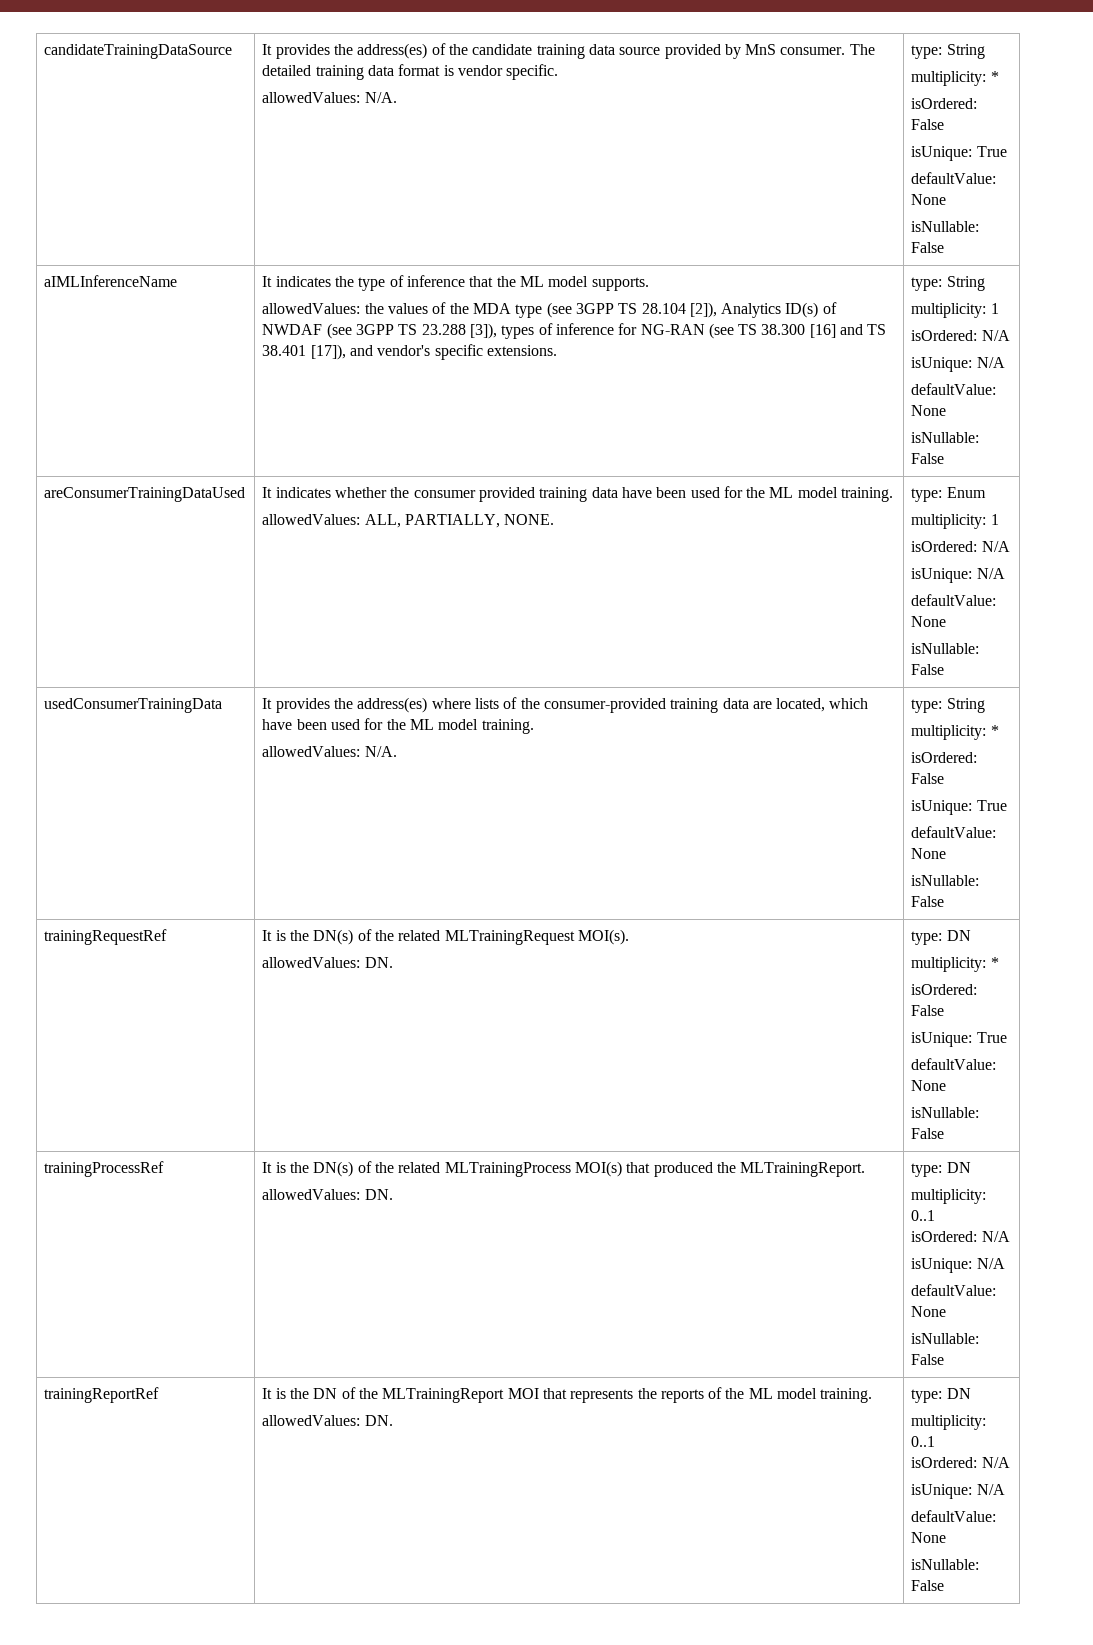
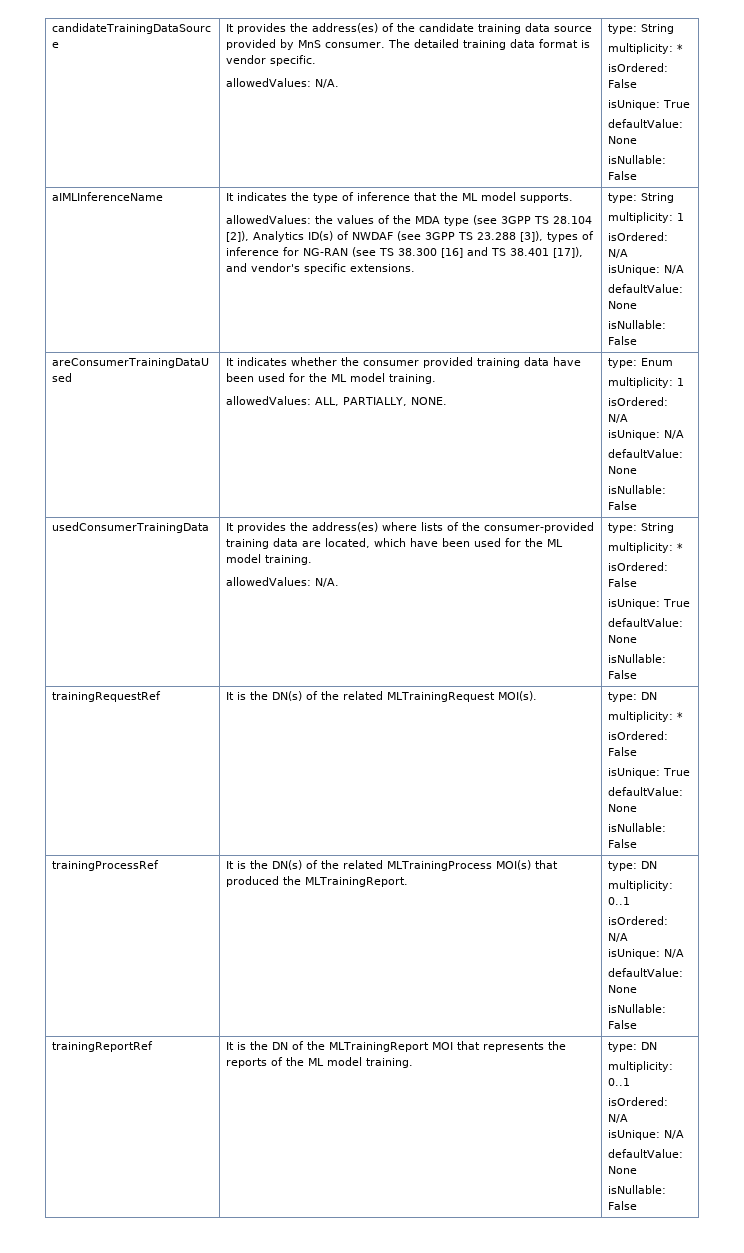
[262,957,393,968] // allowedValues: DN. -> (538, 696) none
[262,1189,393,1200] // allowedValues: DN. -> (409, 882) none
[262,1415,393,1426] // allowedValues: DN. -> (414, 1063) none

